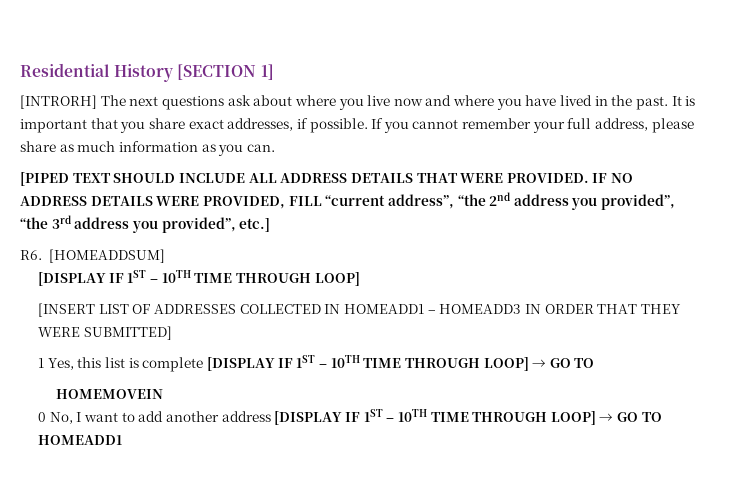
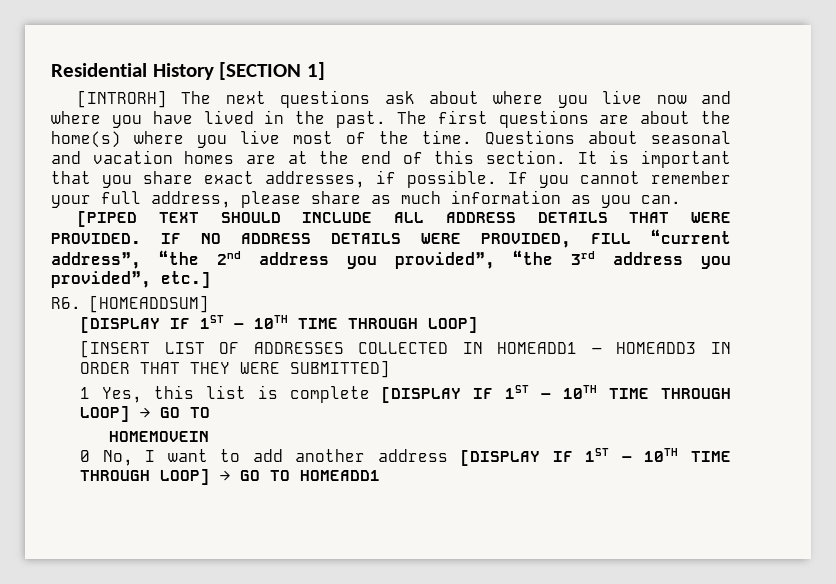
(668, 103) none -> [396,110,732,128] [51,130,731,148] [51,150,566,164] The first questions are about the home(s) where you live most of the time. Questions about seasonal and vacation homes are at the end of this section.

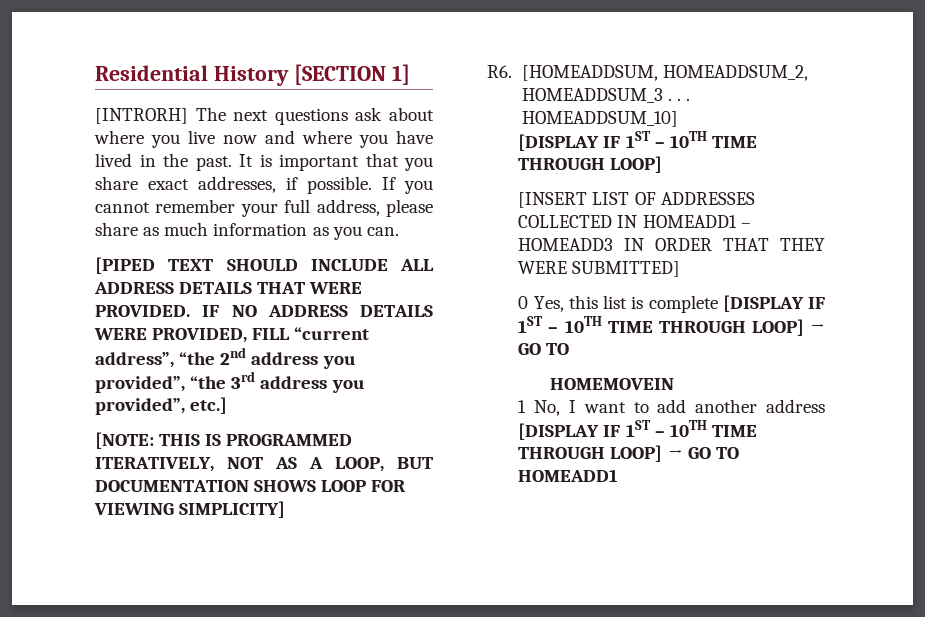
[396,110,732,128] [51,130,731,148] [51,150,566,164] The first questions are about the home(s) where you live most of the time. Questions about seasonal and vacation homes are at the end of this section. -> (232, 163) none
[51,295,209,313] R6. [HOMEADDSUM] -> [95,432,353,449] [95,457,433,472] [95,480,406,492] [94,501,286,518] [487,65,808,81] [521,88,690,103] [521,111,678,127] [NOTE: THIS IS PROGRAMMED ITERATIVELY, NOT AS A LOOP, BUT DOCUMENTATION SHOWS LOOP FOR VIEWING SIMPLICITY] // R6. [HOMEADDSUM, HOMEADDSUM_2, HOMEADDSUM_3 . . . HOMEADDSUM_10]
[79,387,90,399] 1 -> [518,296,529,309] 0
[79,450,90,462] 0 -> [518,400,527,413] 1

